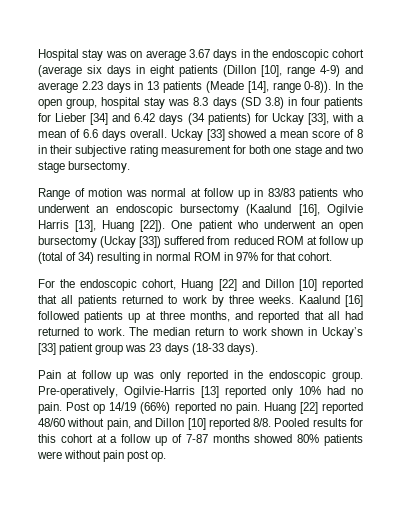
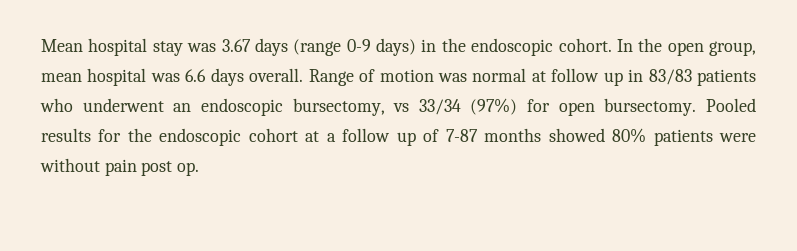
[38,49,364,61] [38,65,363,77] [38,81,363,93] [38,97,363,109] [38,113,364,125] [38,129,364,141] [38,145,363,157] [38,161,131,173] Hospital stay was on average 3.67 days in the endoscopic cohort (average six days in eight patients (Dillon [10], range 4-9) and average 2.23 days in 13 patients (Meade [14], range 0-8)). In the open group, hospital stay was 8.3 days (SD 3.8) in four patients for Lieber [34] and 6.42 days (34 patients) for Uckay [33], with a mean of 6.6 days overall. Uckay [33] showed a mean score of 8 in their subjective rating measurement for both one stage and two stage bursectomy. // -> [41,38,756,56] [41,68,304,86] Mean hospital stay was 3.67 days (range 0-9 days) in the endoscopic cohort. In the open group, mean hospital was 6.6 days overall.
[180,204,363,216] [38,220,363,232] [38,236,363,248] [38,252,333,264] [38,279,363,291] [38,295,363,307] [38,311,363,323] [38,327,364,339] [38,343,258,355] [38,370,364,382] [38,386,363,398] [38,402,363,414] [38,418,272,430] bursectomy (Kaalund [16], Ogilvie Harris [13], Huang [22]). One patient who underwent an open bursectomy (Uckay [33]) suffered from reduced ROM at follow up (total of 34) resulting in normal ROM in 97% for that cohort. // For the endoscopic cohort, Huang [22] and Dillon [10] reported that all patients returned to work by three weeks. Kaalund [16] followed patients up at three months, and reported that all had returned to work. The median return to work shown in Uckay’s [33] patient group was 23 days (18-33 days). // Pain at follow up was only reported in the endoscopic group. Pre-operatively, Ogilvie-Harris [13] reported only 10% had no pain. Post op 14/19 (66%) reported no pain. Huang [22] reported 48/60 without pain, and Dillon [10] reported 8/8. -> [292,98,697,116] bursectomy, vs 33/34 (97%) for open bursectomy.
[38,434,56,443] this -> [127,128,242,146] the endoscopic

